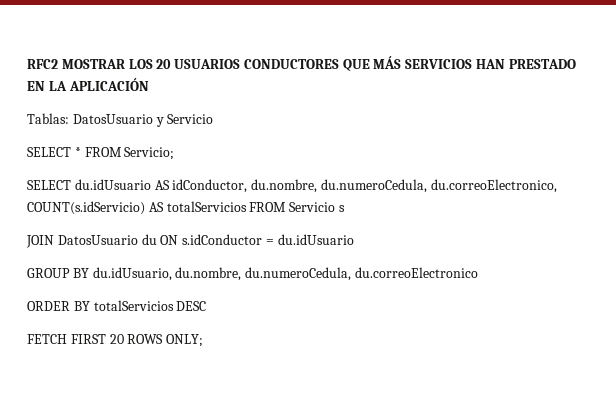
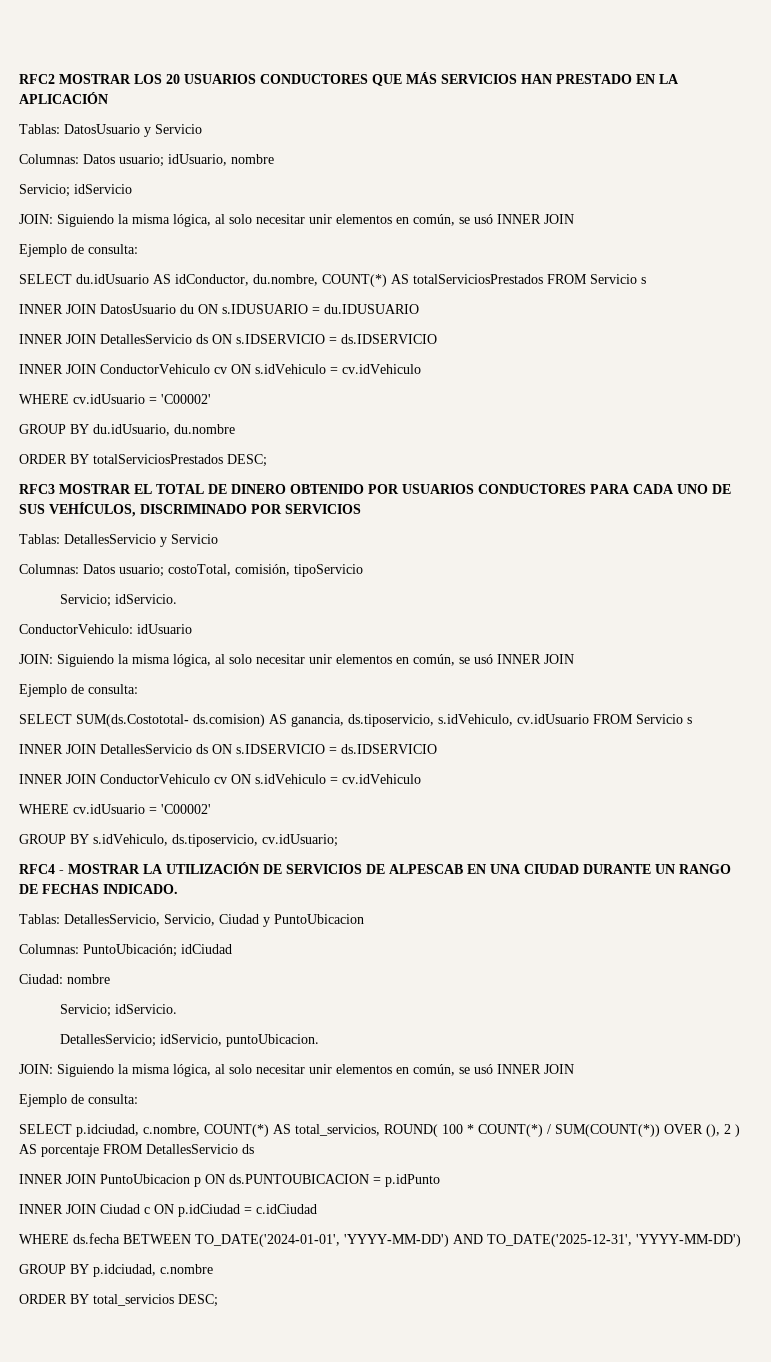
[27,147,175,160] SELECT * FROM Servicio; -> [19,154,274,167] [19,184,132,197] [19,214,574,227] [19,244,138,257] Columnas: Datos usuario; idUsuario, nombre // Servicio; idServicio // JOIN: Siguiendo la misma lógica, al solo necesitar unir elementos en común, se usó INNER JOIN // Ejemplo de consulta:
[320,179,557,193] [27,201,345,215] du.numeroCedula, du.correoElectronico, COUNT(s.idServicio) AS totalServicios FROM Servicio s // -> [322,274,646,287] [19,304,63,314] COUNT(*) AS totalServiciosPrestados FROM Servicio s // INNER
[182,234,354,245] s.idConductor = du.idUsuario -> [222,304,419,314] [19,334,437,344] [19,364,421,374] [19,394,211,404] s.IDUSUARIO = du.IDUSUARIO // INNER JOIN DetallesServicio ds ON s.IDSERVICIO = ds.IDSERVICIO // INNER JOIN ConductorVehiculo cv ON s.idVehiculo = cv.idVehiculo // WHERE cv.idUsuario = 'C00002'
[175,267,478,281] [27,300,207,311] [27,334,204,347] du.nombre, du.numeroCedula, du.correoElectronico // ORDER BY totalServicios DESC // FETCH FIRST 20 ROWS ONLY; -> [174,424,235,434] [19,454,267,467] [19,484,731,494] [19,502,361,517] [19,534,218,547] [19,564,363,577] [59,594,177,607] [19,624,192,634] [19,654,574,667] [19,684,138,697] [19,714,692,727] [19,744,437,754] [19,774,421,784] [19,804,211,814] [19,834,338,847] [19,862,731,874] [19,884,178,894] [19,914,364,927] [19,944,232,957] [19,974,110,984] [59,1004,177,1017] [59,1034,319,1047] [19,1064,574,1077] [19,1094,138,1107] [19,1124,740,1137] [19,1144,254,1157] [19,1174,440,1187] [19,1204,317,1217] [19,1233,741,1247] [19,1264,213,1277] [19,1294,218,1307] du.nombre // ORDER BY totalServiciosPrestados DESC; // RFC3 MOSTRAR EL TOTAL DE DINERO OBTENIDO POR USUARIOS CONDUCTORES PARA CADA UNO DE SUS VEHÍCULOS, DISCRIMINADO POR SERVICIOS // Tablas: DetallesServicio y Servicio // Columnas: Datos usuario; costoTotal, comisión, tipoServicio // Servicio; idServicio. // ConductorVehiculo: idUsuario // JOIN: Siguiendo la misma lógica, al solo necesitar unir elementos en común, se usó INNER JOIN // Ejemplo de consulta: // SELECT SUM(ds.Costototal- ds.comision) AS ganancia, ds.tiposervicio, s.idVehiculo, cv.idUsuario FROM Servicio s // INNER JOIN DetallesServicio ds ON s.IDSERVICIO = ds.IDSERVICIO // INNER JOIN ConductorVehiculo cv ON s.idVehiculo = cv.idVehiculo // WHERE cv.idUsuario = 'C00002' // GROUP BY s.idVehiculo, ds.tiposervicio, cv.idUsuario; // RFC4 - MOSTRAR LA UTILIZACIÓN DE SERVICIOS DE ALPESCAB EN UNA CIUDAD DURANTE UN RANGO DE FECHAS INDICADO. // Tablas: DetallesServicio, Servicio, Ciudad y PuntoUbicacion // Columnas: PuntoUbicación; idCiudad // Ciudad: nombre // Servicio; idServicio. // DetallesServicio; idServicio, puntoUbicacion. // JOIN: Siguiendo la misma lógica, al solo necesitar unir elementos en común, se usó INNER JOIN // Ejemplo de consulta: // SELECT p.idciudad, c.nombre, COUNT(*) AS total_servicios, ROUND( 100 * COUNT(*) / SUM(COUNT(*)) OVER (), 2 ) AS porcentaje FROM DetallesServicio ds // INNER JOIN PuntoUbicacion p ON ds.PUNTOUBICACION = p.idPunto // INNER JOIN Ciudad c ON p.idCiudad = c.idCiudad // WHERE ds.fecha BETWEEN TO_DATE('2024-01-01', 'YYYY-MM-DD') AND TO_DATE('2025-12-31', 'YYYY-MM-DD') // GROUP BY p.idciudad, c.nombre // ORDER BY total_servicios DESC;

